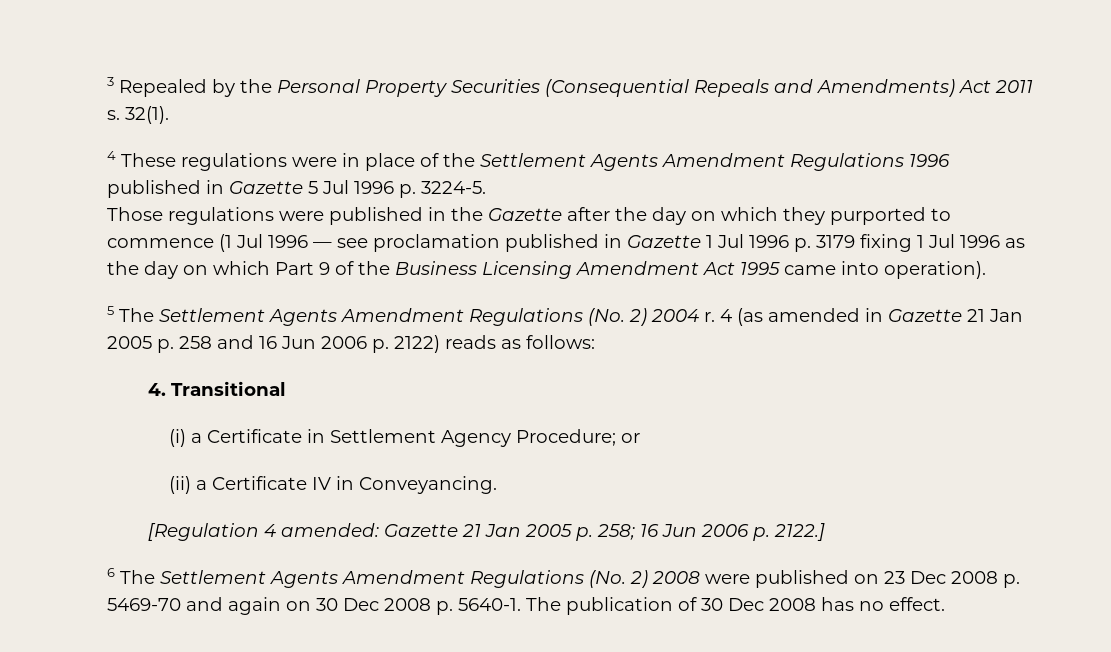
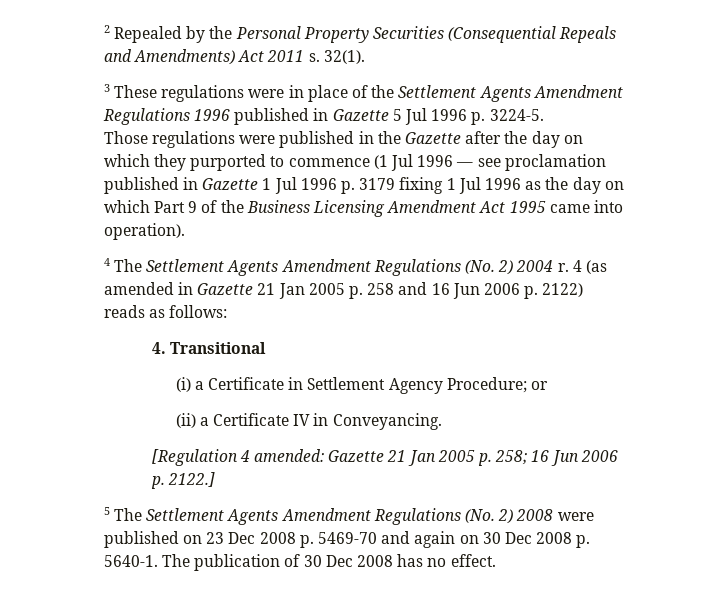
[106,77,114,86] 3 -> [103,25,110,33] 2
[106,151,116,160] 4 -> [103,84,110,92] 3
[106,306,114,315] 5 -> [103,258,110,266] 4
[106,568,115,577] 6 -> [103,507,110,515] 5

